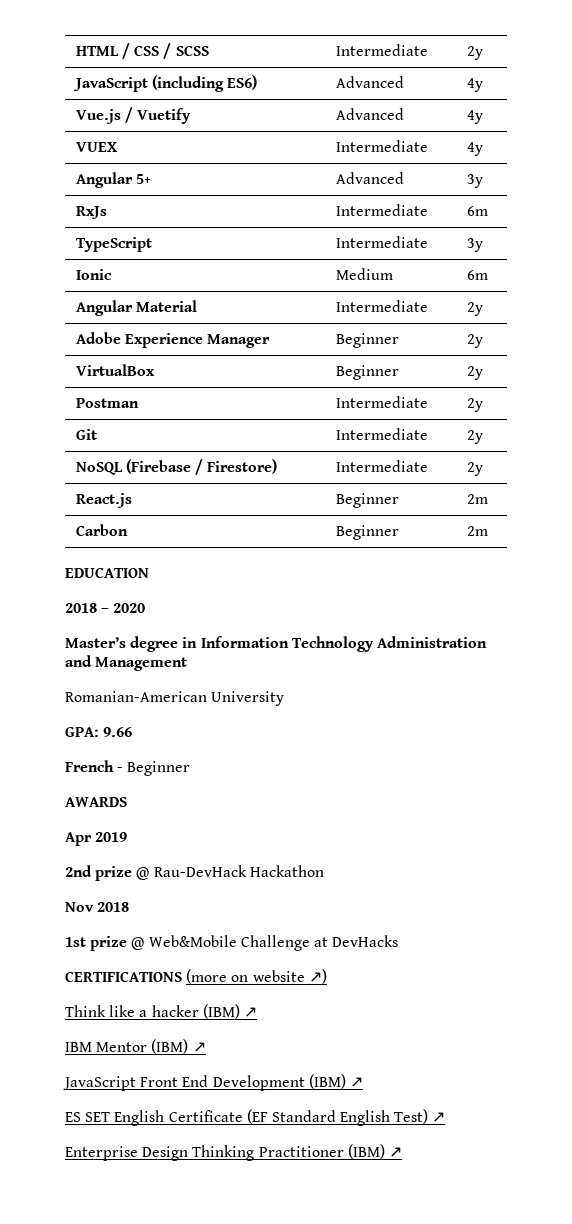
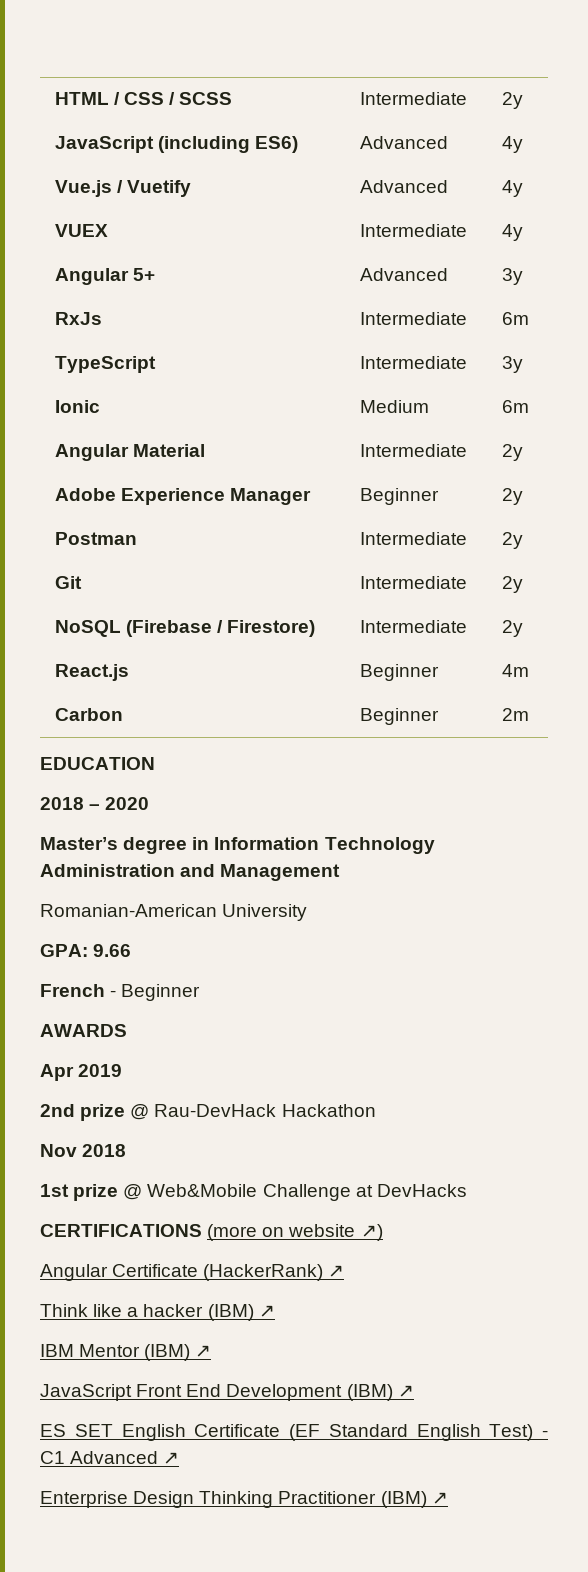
[75,364,155,376] [335,365,399,380] [466,366,483,380] // VirtualBox | Beginner | 2y -> (523, 496) none
[466,494,488,504] 2m -> [501,664,529,677] 4m
(327, 976) none -> [40,1264,345,1281] // Angular Certificate (HackerRank) ↗
(429, 1116) none -> [542,1430,548,1437] [40,1451,159,1464] - C1 Advanced

